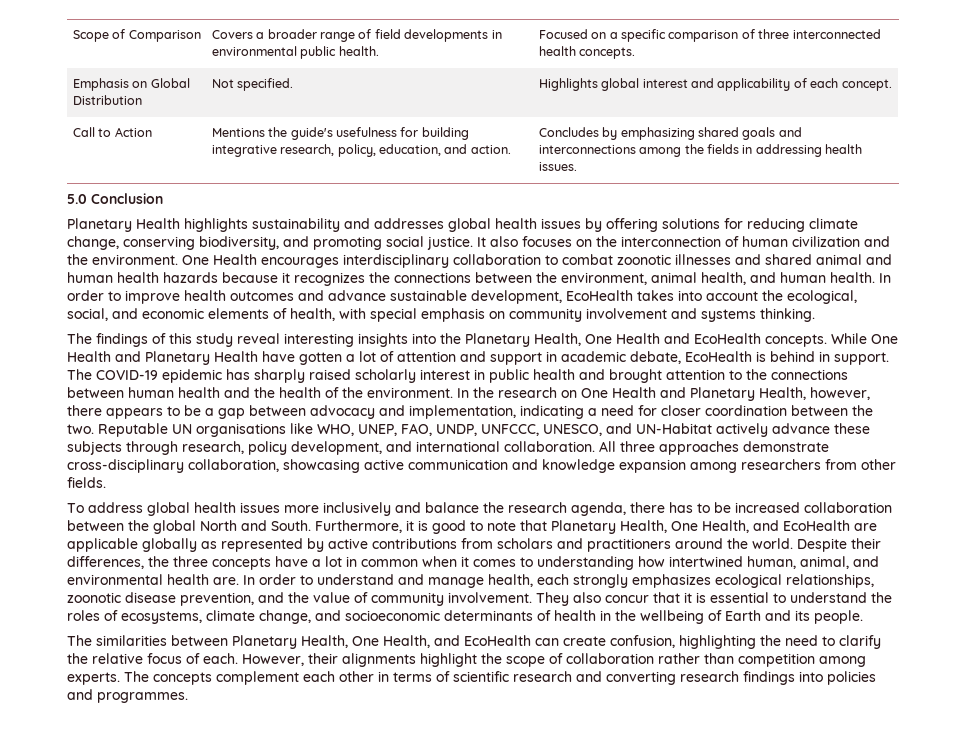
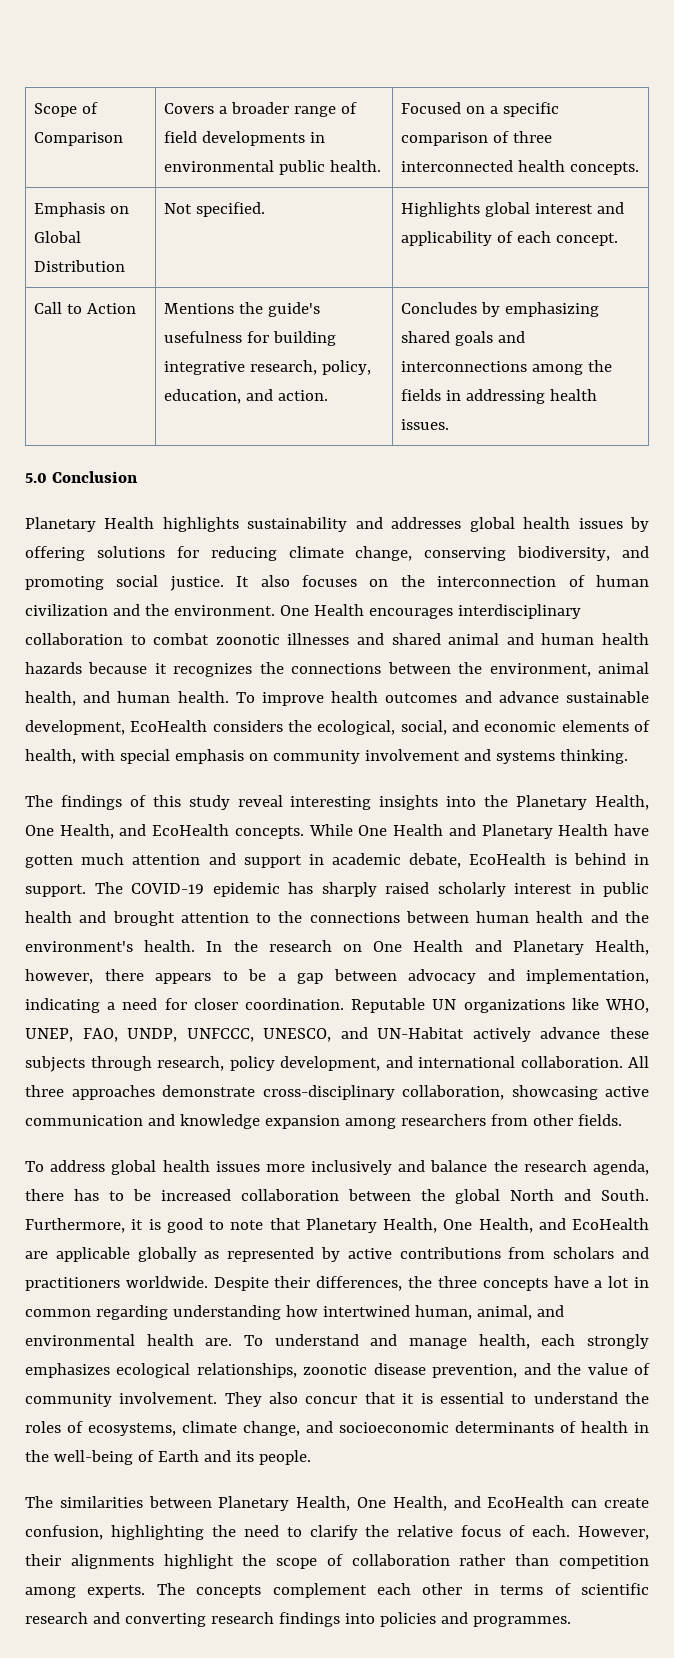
[879,273,891,283] [67,290,121,301] In order to -> [235,692,255,703] To
[637,290,758,301] takes into account -> [212,720,283,732] considers
[616,333,660,344] Health -> [59,824,114,839] Health,
[346,351,394,362] a lot of -> [81,853,125,865] much
[279,387,453,398] health of the environment. -> [25,940,196,952] environment's health.
[705,405,873,416] [67,424,94,434] coordination between the two. -> [244,998,344,1010] coordination.
[196,423,286,437] organisations -> [463,999,565,1013] organizations
[675,538,793,549] around the world. -> [125,1276,208,1288] worldwide.
[422,556,533,567] when it comes to -> [95,1305,168,1320] regarding
[243,574,313,585] In order to -> [243,1335,263,1346] To
[640,610,704,624] wellbeing -> [53,1450,133,1465] well-being

